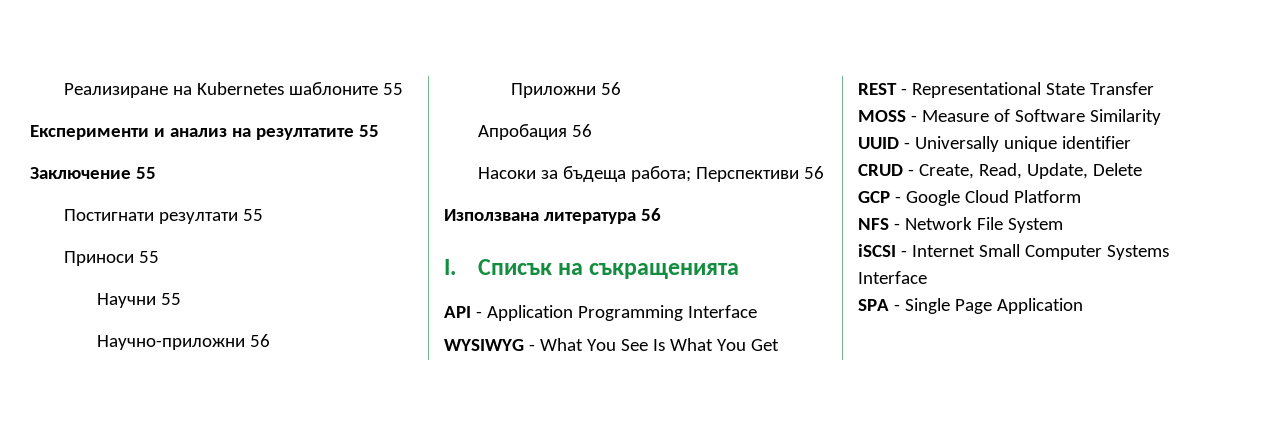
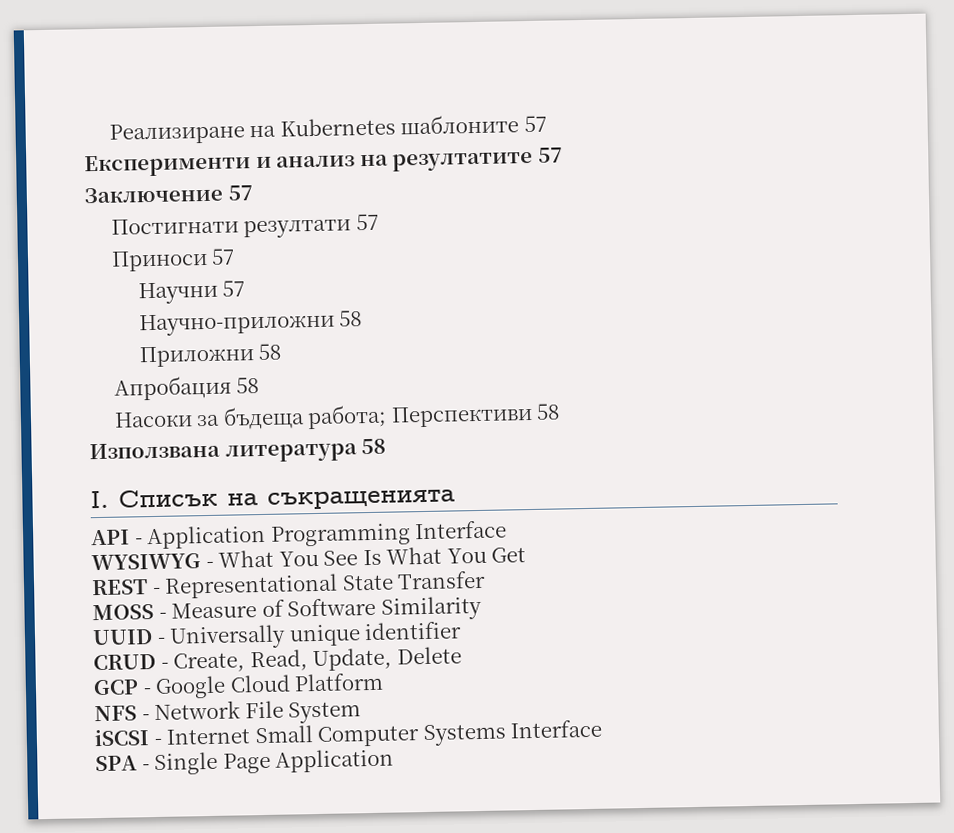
[382,83,403,95] 55 -> [523,115,547,133] 57
[358,125,379,137] 55 -> [537,147,563,163] 57
[135,167,156,179] 55 -> [227,185,253,201] 57
[242,209,263,221] 55 -> [355,213,379,231] 57
[138,251,159,263] 55 -> [211,248,236,265] 57
[161,293,182,305] 55 -> [222,280,246,297] 57
[250,334,271,347] 56 -> [339,310,363,327] 58
[601,82,622,95] 56 -> [258,343,282,361] 58
[571,124,592,137] 56 -> [236,377,260,394] 58
[803,166,824,179] 56 -> [536,403,561,420] 58
[640,208,661,221] 56 -> [361,438,387,455] 58

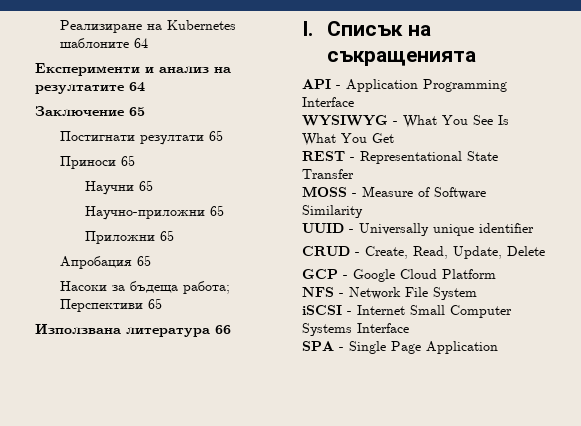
[523,115,547,133] 57 -> [134,38,149,48] 64
[537,147,563,163] 57 -> [129,82,145,92] 64
[227,185,253,201] 57 -> [129,107,145,116] 65
[355,213,379,231] 57 -> [209,130,224,141] 65
[211,248,236,265] 57 -> [121,155,136,166] 65
[222,280,246,297] 57 -> [139,180,154,191] 65
[339,310,363,327] 58 -> [210,205,225,216] 65
[258,343,282,361] 58 -> [160,230,175,241] 65
[236,377,260,394] 58 -> [137,255,152,266] 65
[536,403,561,420] 58 -> [148,298,163,309] 65
[361,438,387,455] 58 -> [215,325,231,334] 66

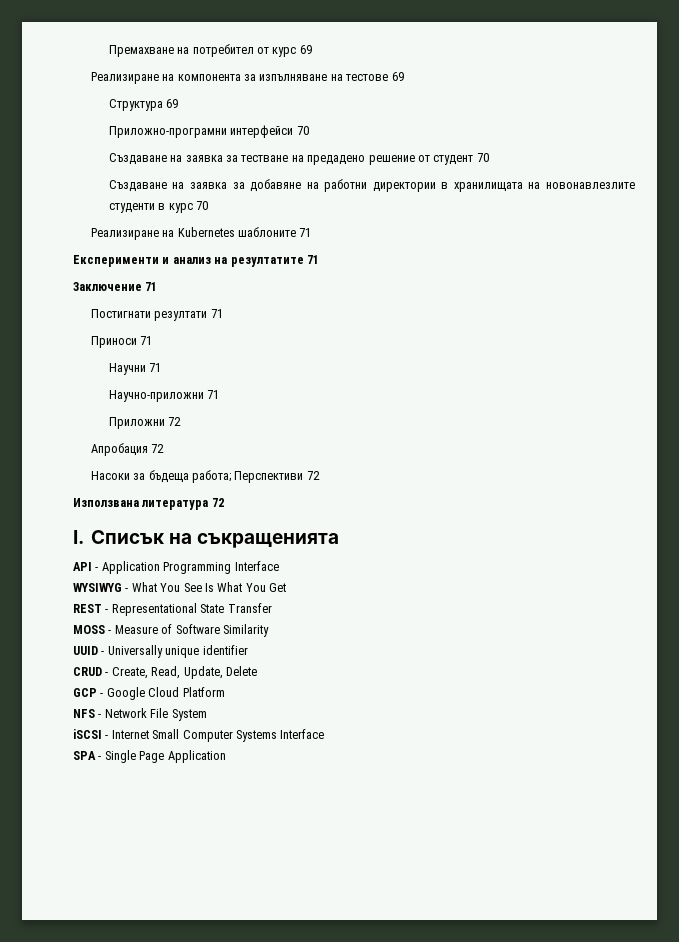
(60, 26) none -> [108,44,312,57] [90,72,404,84] [108,99,179,111] [108,125,309,138] [108,153,489,165] [108,179,635,192] [108,201,209,213] Премахване на потребител от курс 69 // Реализиране на компонента за изпълняване на тестове 69 // Структура 69 // Приложно-програмни интерфейси 70 // Създаване на заявка за тестване на предадено решение от студент 70 // Създаване на заявка за добавяне на работни директории в хранилищата на новонавлезлите студенти в курс 70 //
[134,38,149,48] 64 -> [299,228,312,237] 71
[129,82,145,92] 64 -> [306,255,319,264] 71
[129,107,145,116] 65 -> [145,282,158,291] 71
[209,130,224,141] 65 -> [210,309,223,318] 71
[121,155,136,166] 65 -> [140,336,153,345] 71
[139,180,154,191] 65 -> [149,363,162,372] 71
[210,205,225,216] 65 -> [207,390,220,399] 71
[160,230,175,241] 65 -> [168,417,182,426] 72
[137,255,152,266] 65 -> [151,444,165,453] 72
[148,298,163,309] 65 -> [306,471,320,480] 72
[215,325,231,334] 66 -> [211,498,224,507] 72

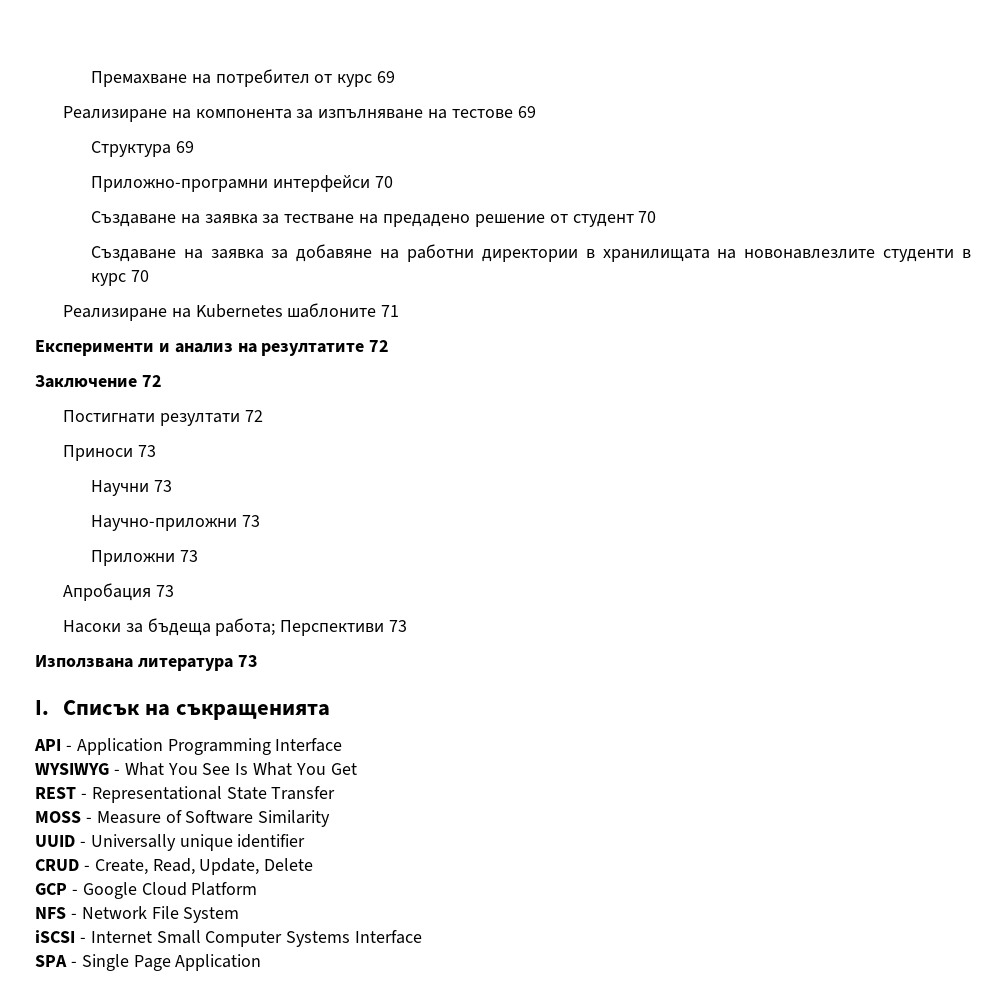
[306,255,319,264] 71 -> [369,340,390,352] 72
[145,282,158,291] 71 -> [141,375,162,387] 72
[210,309,223,318] 71 -> [244,410,263,422] 72
[140,336,153,345] 71 -> [137,445,156,457] 73
[149,363,162,372] 71 -> [153,480,172,492] 73
[207,390,220,399] 71 -> [241,515,260,527] 73
[168,417,182,426] 72 -> [179,550,198,562] 73
[151,444,165,453] 72 -> [155,585,174,597] 73
[306,471,320,480] 72 -> [389,620,408,632] 73
[211,498,224,507] 72 -> [237,655,258,667] 73

